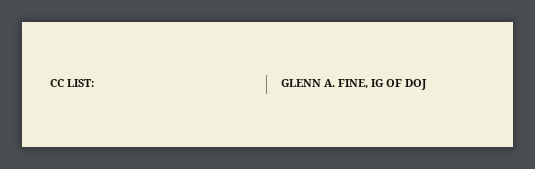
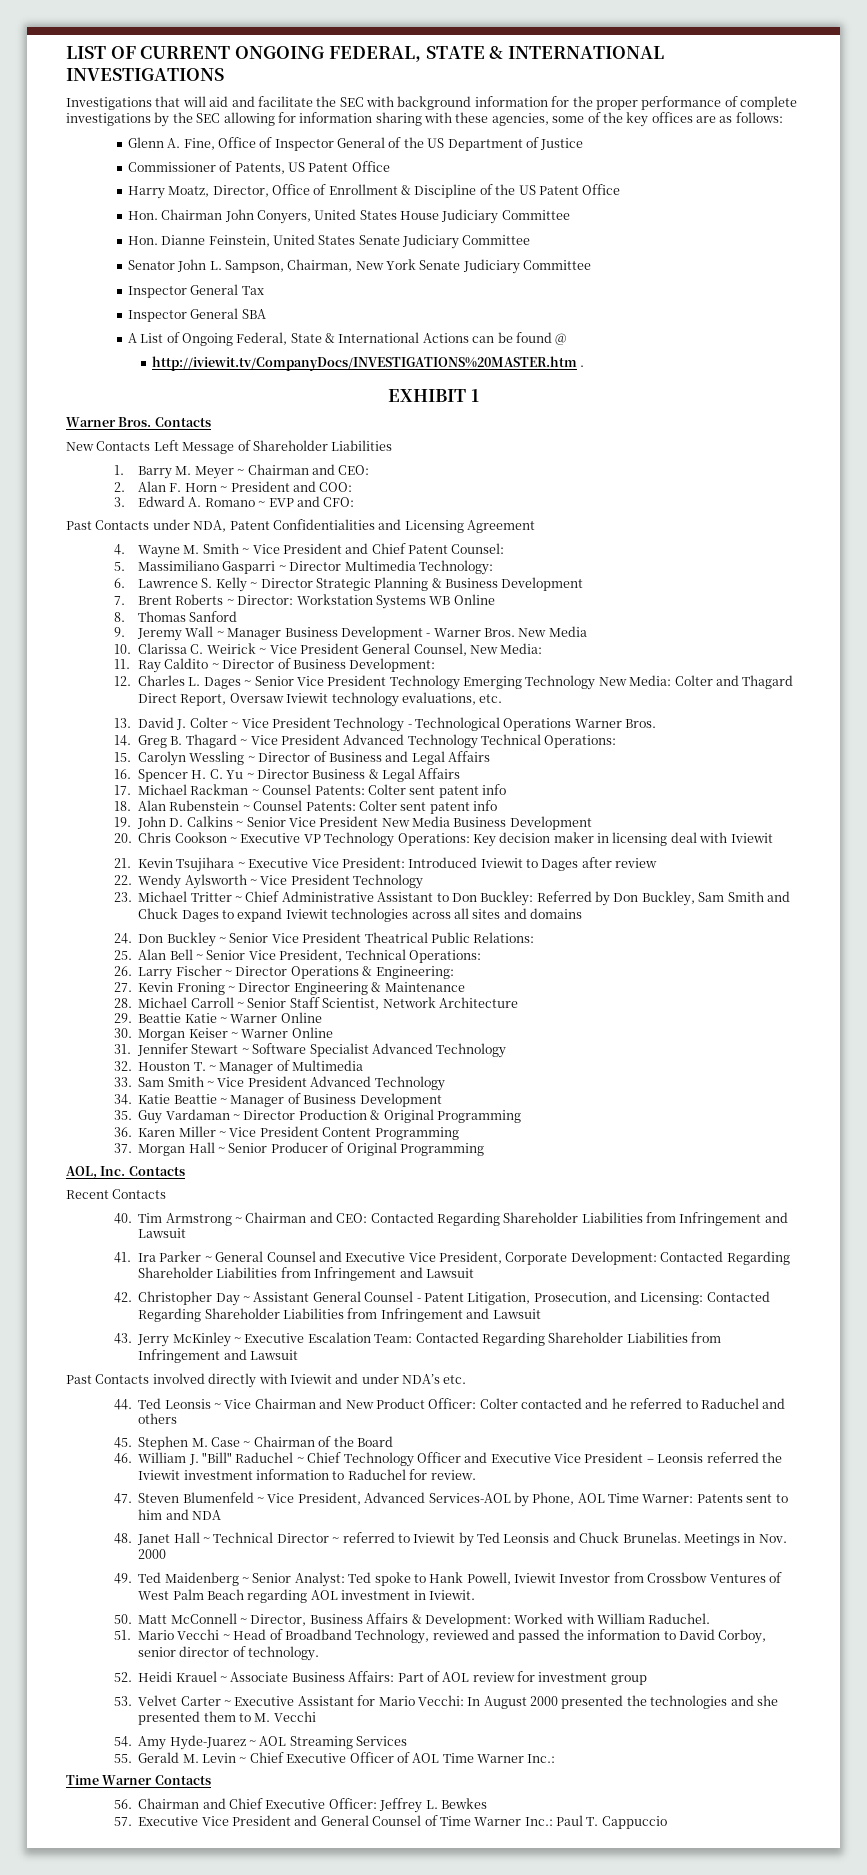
[50,79,94,87] [281,79,427,90] CC LIST: // GLENN A. FINE, IG OF DOJ -> [66,46,665,62] [66,68,224,81] [66,96,797,110] [66,112,783,127] [127,137,584,151] [127,161,390,174] [127,184,621,199] [127,209,570,224] [127,234,531,249] [127,259,592,274] [127,284,264,298] [127,308,266,322] [127,332,567,346] [151,356,585,371] [388,389,479,402] [66,417,211,427] [66,440,393,454] [114,464,370,479] [114,481,353,492] [114,496,355,507] [66,519,535,533] [114,543,505,558] [114,560,493,575] [114,577,584,592] [114,594,495,609] [114,611,238,622] [114,626,587,641] [114,643,543,656] [114,658,436,673] [114,675,794,690] [138,692,503,707] [114,717,657,732] [114,734,617,749] [114,751,491,766] [114,768,461,782] [114,784,507,798] [114,800,498,814] [114,816,592,830] [114,832,773,847] [114,857,658,872] [114,874,424,889] [114,891,790,906] [138,908,583,922] [114,932,535,947] [114,949,481,963] [114,965,454,980] [114,982,465,995] [114,997,518,1010] [114,1012,322,1023] [114,1027,333,1041] [114,1043,507,1058] [114,1060,364,1074] [114,1076,445,1091] [114,1093,442,1107] [114,1109,521,1124] [114,1126,459,1140] [114,1142,484,1156] [66,1166,185,1179] [66,1189,167,1199] [114,1212,788,1226] [138,1228,187,1238] [114,1251,790,1265] [138,1267,474,1281] [114,1291,770,1306] [138,1308,541,1322] [114,1332,722,1347] [138,1349,299,1363] [66,1373,467,1388] [114,1398,786,1410] [138,1413,178,1424] [114,1436,393,1450] [114,1452,782,1467] [138,1469,476,1480] [114,1492,788,1507] [138,1509,222,1520] [114,1532,787,1547] [138,1549,167,1559] [114,1572,782,1587] [138,1589,475,1603] [114,1613,711,1627] [114,1629,767,1644] [138,1646,320,1661] [114,1671,647,1685] [114,1695,778,1709] [138,1711,316,1725] [114,1735,408,1750] [114,1752,556,1763] [66,1775,211,1785] [114,1798,487,1813] [114,1815,667,1829] LIST OF CURRENT ONGOING FEDERAL, STATE & INTERNATIONAL INVESTIGATIONS // Investigations that will aid and facilitate the SEC with background information for the proper performance of complete investigations by the SEC allowing for information sharing with these agencies, some of the key offices are as follows: // Glenn A. Fine, Office of Inspector General of the US Department of Justice // Commissioner of Patents, US Patent Office // Harry Moatz, Director, Office of Enrollment & Discipline of the US Patent Office // Hon. Chairman John Conyers, United States House Judiciary Committee // Hon. Dianne Feinstein, United States Senate Judiciary Committee // Senator John L. Sampson, Chairman, New York Senate Judiciary Committee // Inspector General Tax // Inspector General SBA // A List of Ongoing Federal, State & International Actions can be found @ // http://iviewit.tv/CompanyDocs/INVESTIGATIONS%20MASTER.htm . // EXHIBIT 1 // Warner Bros. Contacts // New Contacts Left Message of Shareholder Liabilities // 1. Barry M. Meyer ~ Chairman and CEO: // 2. Alan F. Horn ~ President and COO: // 3. Edward A. Romano ~ EVP and CFO: // Past Contacts under NDA, Patent Confidentialities and Licensing Agreement // 4. Wayne M. Smith ~ Vice President and Chief Patent Counsel: // 5. Massimiliano Gasparri ~ Director Multimedia Technology: // 6. Lawrence S. Kelly ~ Director Strategic Planning & Business Development // 7. Brent Roberts ~ Director: Workstation Systems WB Online // 8. Thomas Sanford // 9. Jeremy Wall ~ Manager Business Development - Warner Bros. New Media // 10. Clarissa C. Weirick ~ Vice President General Counsel, New Media: // 11. Ray Caldito ~ Director of Business Development: // 12. Charles L. Dages ~ Senior Vice President Technology Emerging Technology New Media: Colter and Thagard Direct Report, Oversaw Iviewit technology evaluations, etc. // 13. David J. Colter ~ Vice President Technology - Technological Operations Warner Bros. // 14. Greg B. Thagard ~ Vice President Advanced Technology Technical Operations: // 15. Carolyn Wessling ~ Director of Business and Legal Affairs // 16. Spencer H. C. Yu ~ Director Business & Legal Affairs // 17. Michael Rackman ~ Counsel Patents: Colter sent patent info // 18. Alan Rubenstein ~ Counsel Patents: Colter sent patent info // 19. John D. Calkins ~ Senior Vice President New Media Business Development // 20. Chris Cookson ~ Executive VP Technology Operations: Key decision maker in licensing deal with Iviewit // 21. Kevin Tsujihara ~ Executive Vice President: Introduced Iviewit to Dages after review // 22. Wendy Aylsworth ~ Vice President Technology // 23. Michael Tritter ~ Chief Administrative Assistant to Don Buckley: Referred by Don Buckley, Sam Smith and Chuck Dages to expand Iviewit technologies across all sites and domains // 24. Don Buckley ~ Senior Vice President Theatrical Public Relations: // 25. Alan Bell ~ Senior Vice President, Technical Operations: // 26. Larry Fischer ~ Director Operations & Engineering: // 27. Kevin Froning ~ Director Engineering & Maintenance // 28. Michael Carroll ~ Senior Staff Scientist, Network Architecture // 29. Beattie Katie ~ Warner Online // 30. Morgan Keiser ~ Warner Online // 31. Jennifer Stewart ~ Software Specialist Advanced Technology // 32. Houston T. ~ Manager of Multimedia // 33. Sam Smith ~ Vice President Advanced Technology // 34. Katie Beattie ~ Manager of Business Development // 35. Guy Vardaman ~ Director Production & Original Programming // 36. Karen Miller ~ Vice President Content Programming // 37. Morgan Hall ~ Senior Producer of Original Programming // AOL, Inc. Contacts // Recent Contacts // 40. Tim Armstrong ~ Chairman and CEO: Contacted Regarding Shareholder Liabilities from Infringement and Lawsuit // 41. Ira Parker ~ General Counsel and Executive Vice President, Corporate Development: Contacted Regarding Shareholder Liabilities from Infringement and Lawsuit // 42. Christopher Day ~ Assistant General Counsel - Patent Litigation, Prosecution, and Licensing: Contacted Regarding Shareholder Liabilities from Infringement and Lawsuit // 43. Jerry McKinley ~ Executive Escalation Team: Contacted Regarding Shareholder Liabilities from Infringement and Lawsuit // Past Contacts involved directly with Iviewit and under NDA’s etc. // 44. Ted Leonsis ~ Vice Chairman and New Product Officer: Colter contacted and he referred to Raduchel and others // 45. Stephen M. Case ~ Chairman of the Board // 46. William J. "Bill" Raduchel ~ Chief Technology Officer and Executive Vice President – Leonsis referred the Iviewit investment information to Raduchel for review. // 47. Steven Blumenfeld ~ Vice President, Advanced Services-AOL by Phone, AOL Time Warner: Patents sent to him and NDA // 48. Janet Hall ~ Technical Director ~ referred to Iviewit by Ted Leonsis and Chuck Brunelas. Meetings in Nov. 2000 // 49. Ted Maidenberg ~ Senior Analyst: Ted spoke to Hank Powell, Iviewit Investor from Crossbow Ventures of West Palm Beach regarding AOL investment in Iviewit. // 50. Matt McConnell ~ Director, Business Affairs & Development: Worked with William Raduchel. // 51. Mario Vecchi ~ Head of Broadband Technology, reviewed and passed the information to David Corboy, senior director of technology. // 52. Heidi Krauel ~ Associate Business Affairs: Part of AOL review for investment group // 53. Velvet Carter ~ Executive Assistant for Mario Vecchi: In August 2000 presented the technologies and she presented them to M. Vecchi // 54. Amy Hyde-Juarez ~ AOL Streaming Services // 55. Gerald M. Levin ~ Chief Executive Officer of AOL Time Warner Inc.: // Time Warner Contacts // 56. Chairman and Chief Executive Officer: Jeffrey L. Bewkes // 57. Executive Vice President and General Counsel of Time Warner Inc.: Paul T. Cappuccio

